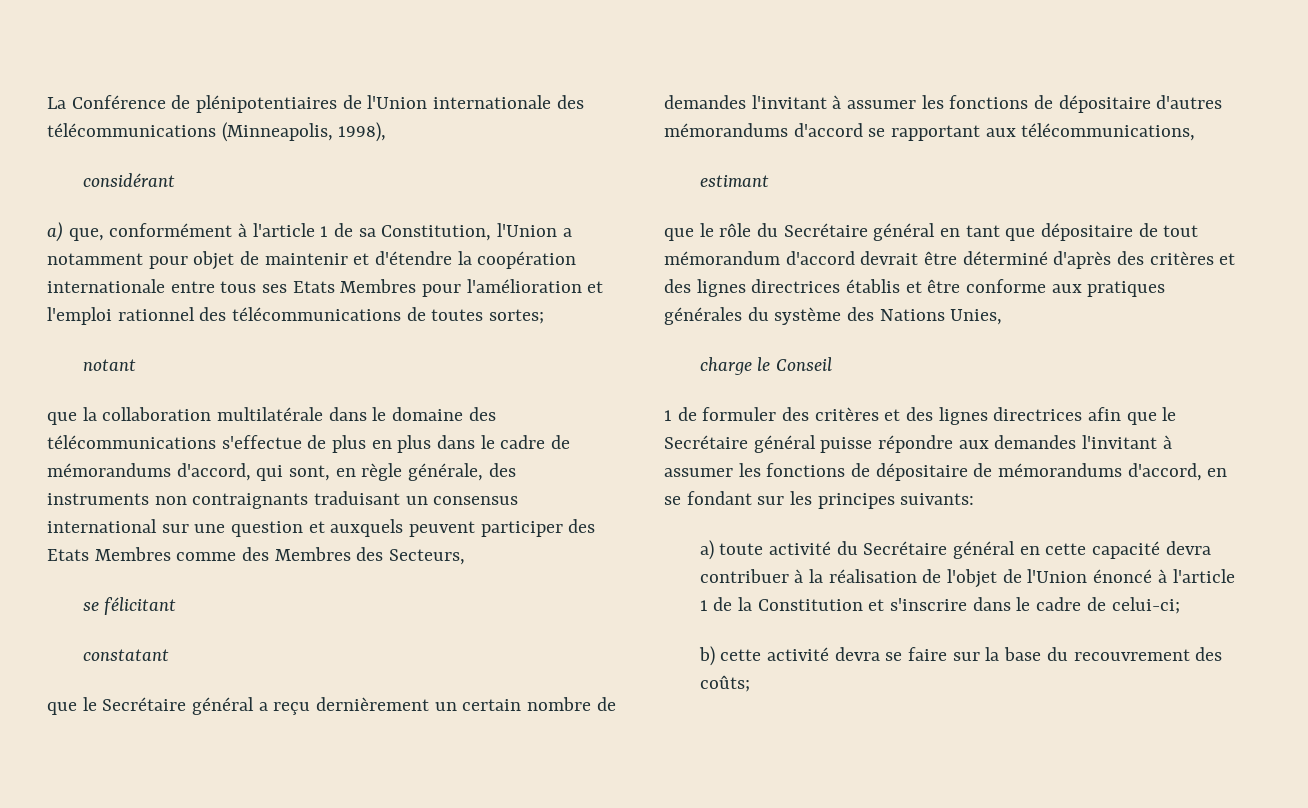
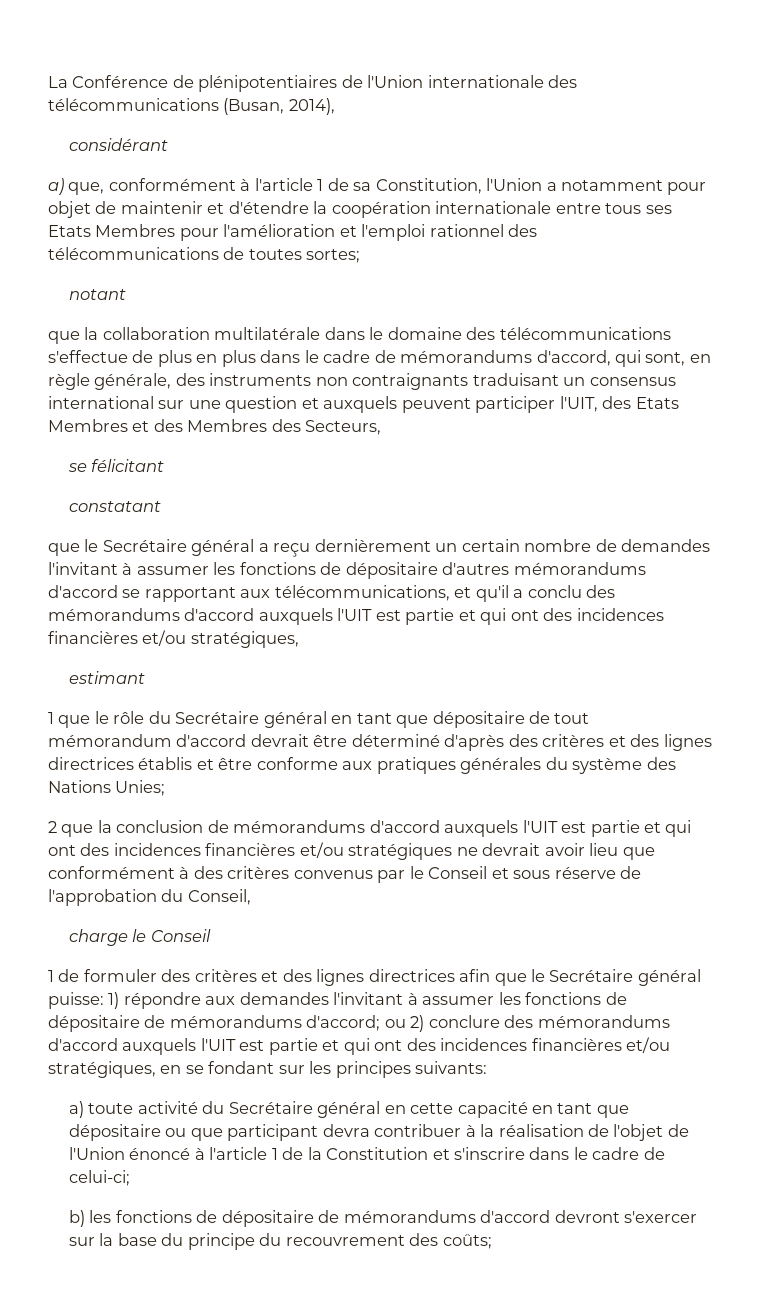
[221,122,387,142] (Minneapolis, 1998), -> [223,98,335,115] (Busan, 2014),
(563, 529) none -> [559,396,598,412] l'UIT,
[176,552,237,561] comme -> [132,421,150,432] et
(1196, 132) none -> [454,585,616,602] [48,608,664,625] [48,630,299,648] et qu'il a conclu des mémorandums d'accord auxquels l'UIT est partie et qui ont des incidences financières et/ou stratégiques,
(769, 181) none -> [48,712,54,724] 1
[950,309,1003,325] Unies, -> [115,780,166,796] [48,820,692,837] [48,842,655,860] [48,866,642,883] [48,889,251,906] Unies; // 2 que la conclusion de mémorandums d'accord auxquels l'UIT est partie et qui ont des incidences financières et/ou stratégiques ne devrait avoir lieu que conformément à des critères convenus par le Conseil et sous réserve de l'approbation du Conseil,
[820,437,873,453] puisse -> [48,992,120,1009] puisse: 1)
[1127,463,1202,481] d'accord, -> [306,1015,670,1032] [48,1037,671,1055] [48,1061,156,1078] d'accord; ou 2) conclure des mémorandums d'accord auxquels l'UIT est partie et qui ont des incidences financières et/ou stratégiques,
(1161, 550) none -> [532,1103,629,1118] [68,1124,319,1141] en tant que dépositaire ou que participant
[720,647,948,661] cette activité devra se faire -> [89,1210,698,1227] les fonctions de dépositaire de mémorandums d'accord devront s'exercer
(1068, 654) none -> [187,1233,282,1250] principe du

